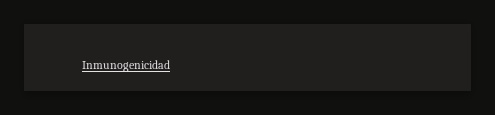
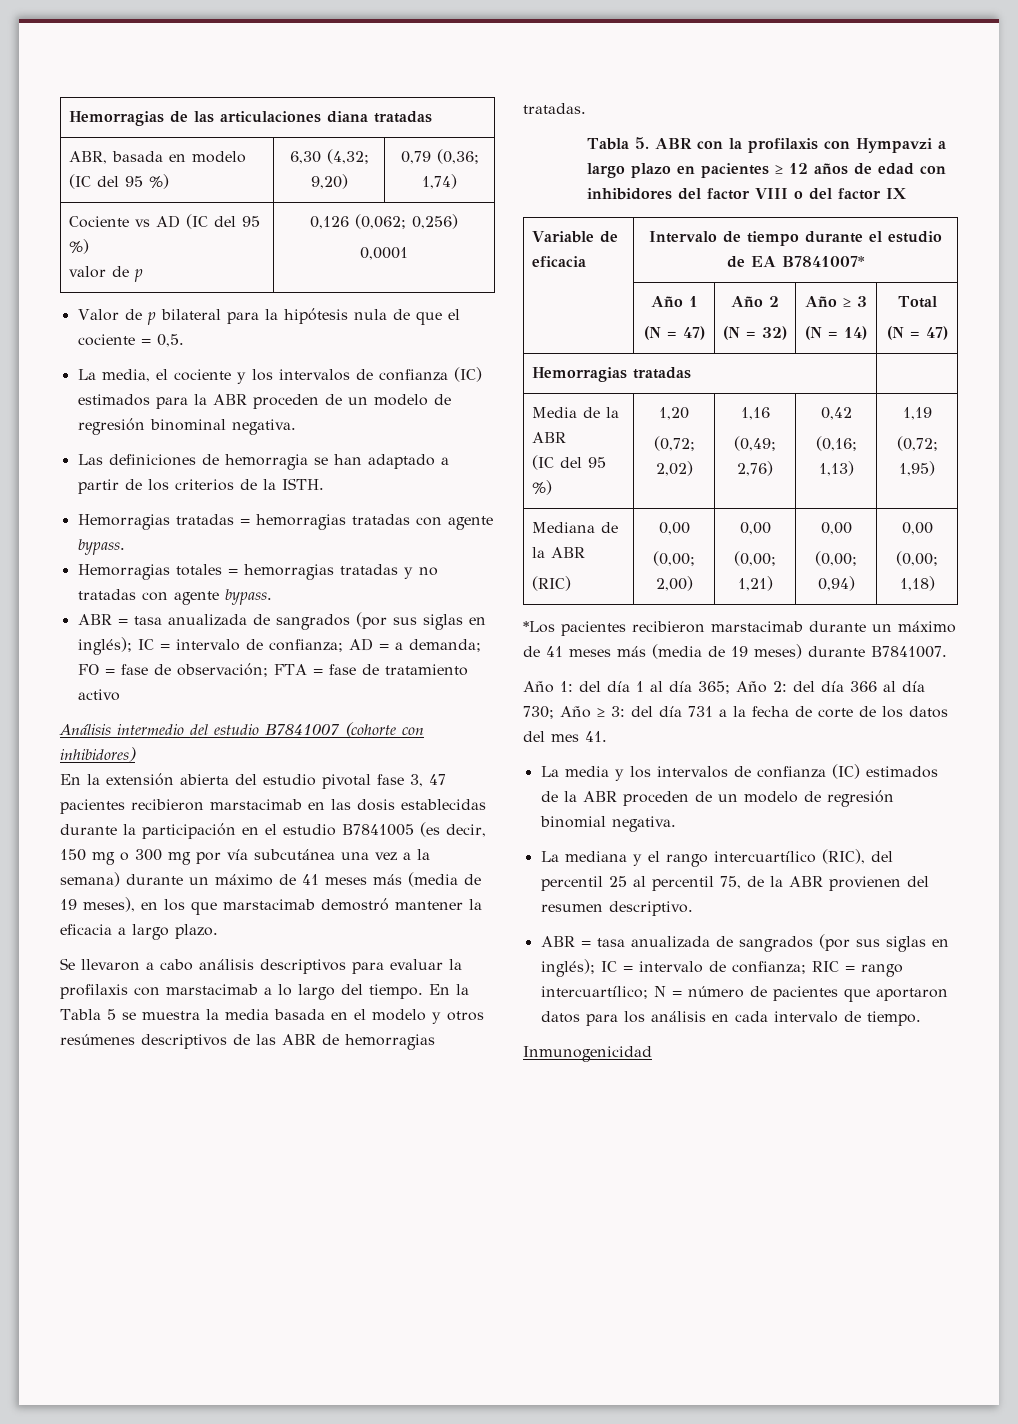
(82, 66) none -> [68,111,432,126] [68,151,246,164] [68,174,169,189] [289,149,369,164] [310,174,348,189] [400,149,479,164] [422,174,457,189] [68,214,260,229] [68,239,89,254] [68,266,143,282] [310,214,458,229] [360,247,408,260] [77,308,460,325] [77,334,184,347] [77,367,482,384] [77,394,451,409] [77,418,296,435] [77,454,449,470] [77,478,324,494] [77,514,493,530] [77,539,125,555] [77,564,438,580] [77,589,272,605] [77,612,486,630] [77,637,481,655] [77,663,468,677] [77,689,120,701] [59,722,424,737] [60,747,136,762] [60,773,446,789] [60,799,486,814] [60,822,486,839] [60,849,430,865] [60,872,481,887] [60,897,482,915] [60,924,218,940] [60,958,462,974] [60,984,469,1000] [60,1009,484,1024] [60,1034,435,1050] [523,103,586,114] [586,137,946,153] [586,163,946,178] [586,188,906,200] [531,231,618,243] [531,256,586,267] [649,231,942,246] [727,256,865,268] [650,296,698,307] [643,326,705,340] [731,296,779,307] [723,326,787,340] [805,296,867,307] [805,326,867,340] [897,296,937,308] [886,326,948,340] [531,367,691,382] [531,407,619,418] [531,432,566,443] [531,455,606,470] [531,480,552,495] [659,407,689,420] [653,436,695,451] [655,461,693,476] [740,407,770,420] [734,436,776,451] [737,461,773,476] [820,407,852,420] [815,436,857,451] [818,461,854,476] [902,407,932,420] [896,436,938,451] [899,461,935,476] [531,522,618,533] [531,547,585,558] [531,576,571,591] [658,522,690,535] [653,551,695,566] [655,576,693,591] [739,522,771,535] [734,551,776,566] [737,576,773,591] [820,522,852,535] [815,551,857,566] [817,576,855,591] [901,522,933,535] [896,551,938,566] [899,576,935,591] [523,621,956,636] [523,644,947,659] [523,681,925,694] [523,706,948,719] [523,731,607,742] [540,764,938,781] [540,790,894,807] [539,816,676,832] [540,849,893,867] [540,876,929,891] [540,901,693,916] [540,934,949,952] [540,959,903,977] [540,986,948,1002] [540,1011,921,1026] Hemorragias de las articulaciones diana tratadas // ABR, basada en modelo (IC del 95 %) | 6,30 (4,32; 9,20) | 0,79 (0,36; 1,74) // Cociente vs AD (IC del 95 %) // valor de p | 0,126 (0,062; 0,256) // 0,0001 // Valor de p bilateral para la hipótesis nula de que el cociente = 0,5. // La media, el cociente y los intervalos de confianza (IC) estimados para la ABR proceden de un modelo de regresión binominal negativa. // Las definiciones de hemorragia se han adaptado a partir de los criterios de la ISTH. // Hemorragias tratadas = hemorragias tratadas con agente bypass. // Hemorragias totales = hemorragias tratadas y no tratadas con agente bypass. // ABR = tasa anualizada de sangrados (por sus siglas en inglés); IC = intervalo de confianza; AD = a demanda; FO = fase de observación; FTA = fase de tratamiento activo // Análisis intermedio del estudio B7841007 (cohorte con inhibidores) // En la extensión abierta del estudio pivotal fase 3, 47 pacientes recibieron marstacimab en las dosis establecidas durante la participación en el estudio B7841005 (es decir, 150 mg o 300 mg por vía subcutánea una vez a la semana) durante un máximo de 41 meses más (media de 19 meses), en los que marstacimab demostró mantener la eficacia a largo plazo. // Se llevaron a cabo análisis descriptivos para evaluar la profilaxis con marstacimab a lo largo del tiempo. En la Tabla 5 se muestra la media basada en el modelo y otros resúmenes descriptivos de las ABR de hemorragias tratadas. // Tabla 5. ABR con la profilaxis con Hympavzi a largo plazo en pacientes ≥ 12 años de edad con inhibidores del factor VIII o del factor IX // Variable de eficacia | Intervalo de tiempo durante el estudio de EA B7841007* // | Año 1 // (N = 47) | Año 2 // (N = 32) | Año ≥ 3 // (N = 14) | Total // (N = 47) // Hemorragias tratadas | // Media de la ABR // (IC del 95 %) | 1,20 // (0,72; 2,02) | 1,16 // (0,49; 2,76) | 0,42 // (0,16; 1,13) | 1,19 // (0,72; 1,95) // Mediana de la ABR // (RIC) | 0,00 // (0,00; 2,00) | 0,00 // (0,00; 1,21) | 0,00 // (0,00; 0,94) | 0,00 // (0,00; 1,18) // *Los pacientes recibieron marstacimab durante un máximo de 41 meses más (media de 19 meses) durante B7841007. // Año 1: del día 1 al día 365; Año 2: del día 366 al día 730; Año ≥ 3: del día 731 a la fecha de corte de los datos del mes 41. // La media y los intervalos de confianza (IC) estimados de la ABR proceden de un modelo de regresión binomial negativa. // La mediana y el rango intercuartílico (RIC), del percentil 25 al percentil 75, de la ABR provienen del resumen descriptivo. // ABR = tasa anualizada de sangrados (por sus siglas en inglés); IC = intervalo de confianza; RIC = rango intercuartílico; N = número de pacientes que aportaron datos para los análisis en cada intervalo de tiempo. //

